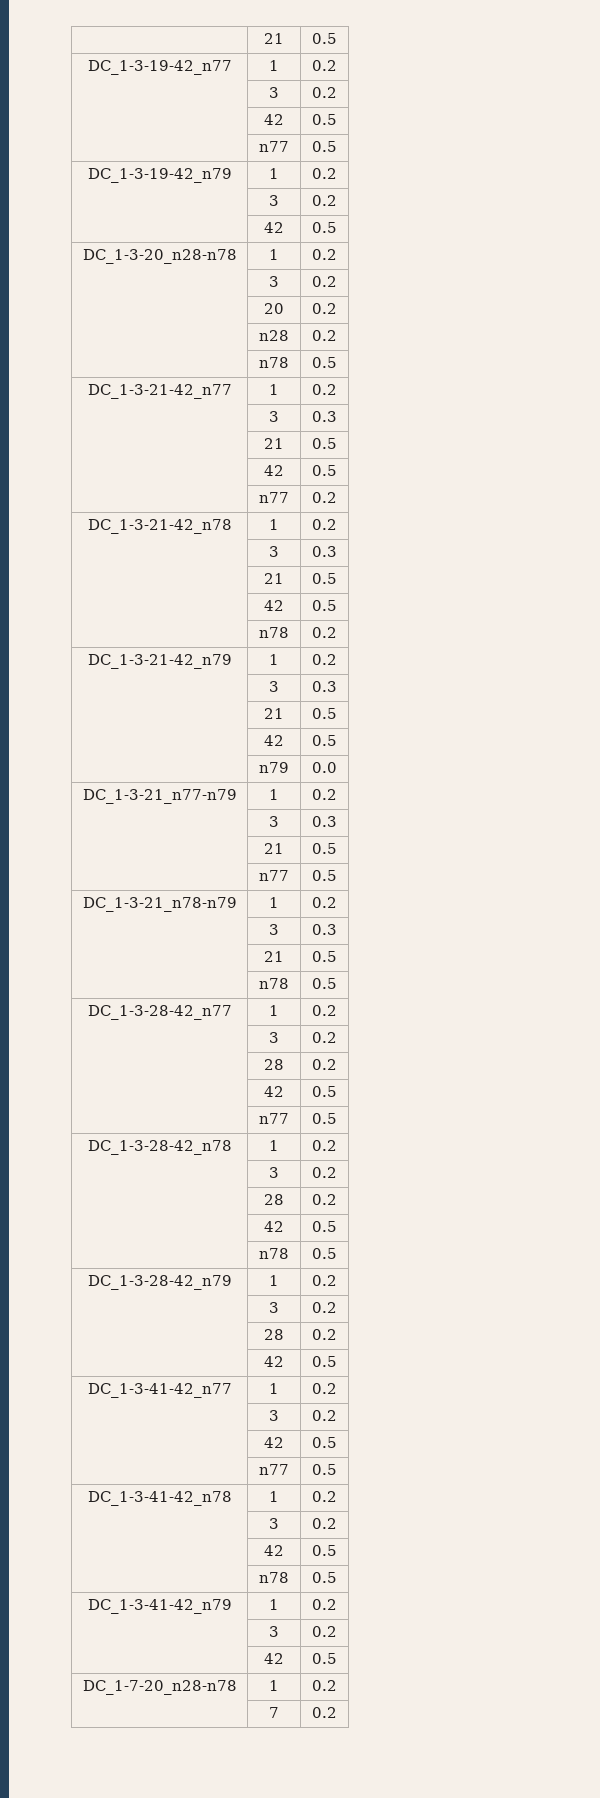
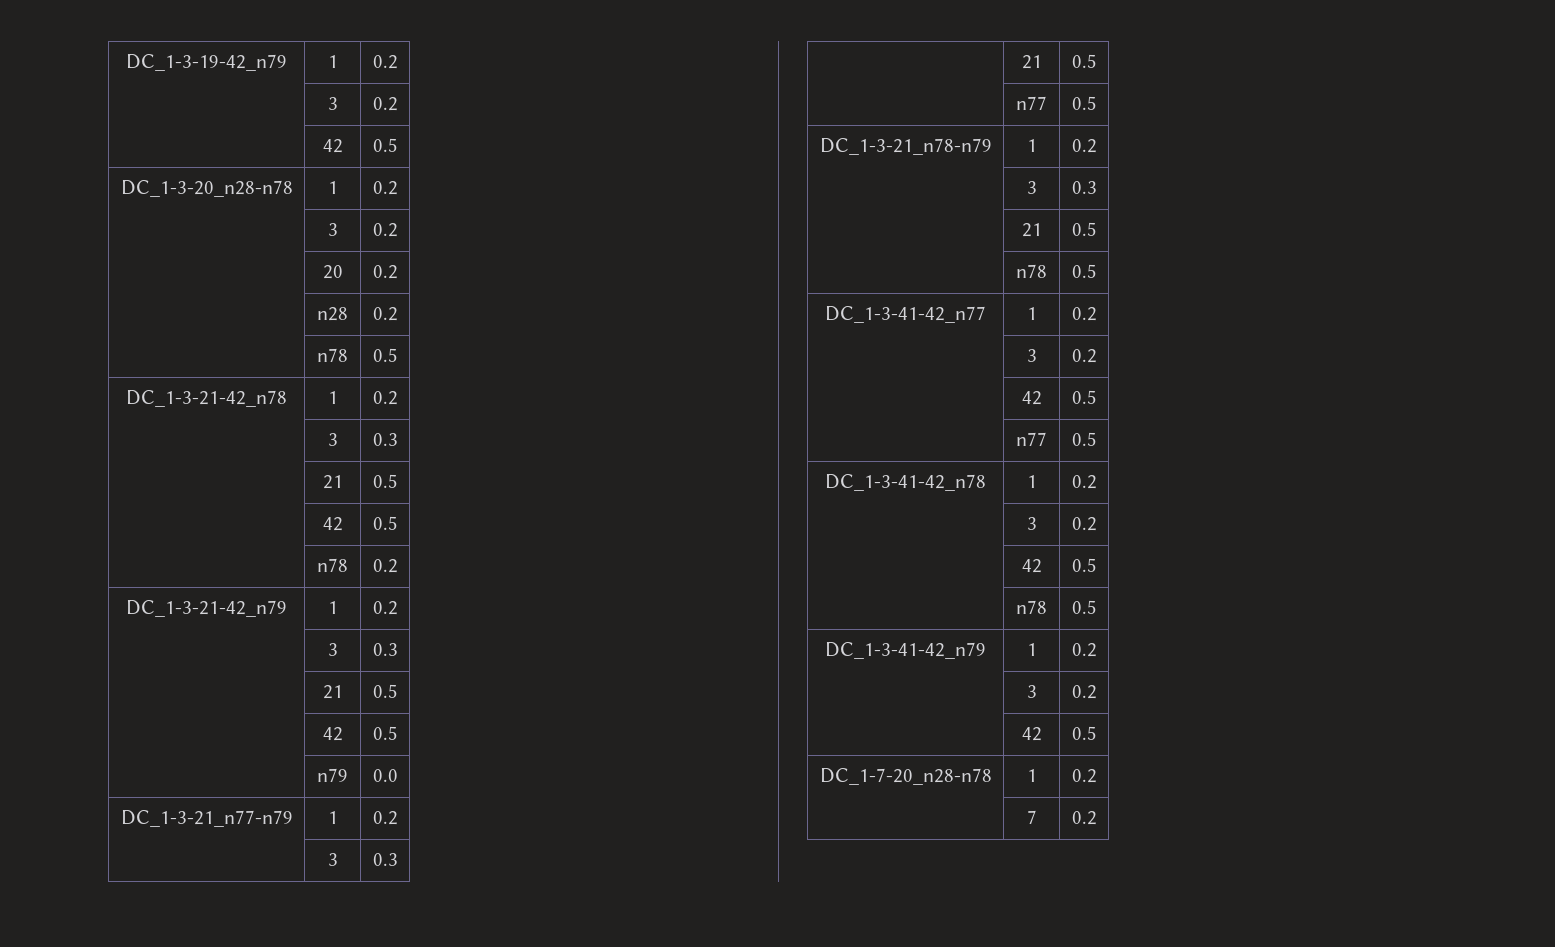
[264,33,284,44] [312,33,337,44] [87,60,232,75] [269,60,279,71] [312,60,337,71] [269,87,279,98] [312,87,337,98] [264,114,284,125] [312,114,337,125] [259,141,289,152] [312,141,337,152] | 21 | 0.5 // DC_1-3-19-42_n77 | 1 | 0.2 // | 3 | 0.2 // | 42 | 0.5 // | n77 | 0.5 // -> (126, 62) none
[87,384,232,399] [269,384,279,395] [312,384,337,395] [269,411,279,422] [312,411,337,422] [264,438,284,449] [312,438,337,449] [264,465,284,476] [312,465,337,476] [259,492,289,503] [312,492,337,503] // DC_1-3-21-42_n77 | 1 | 0.2 // | 3 | 0.3 // | 21 | 0.5 // | 42 | 0.5 // | n77 | 0.2 -> (398, 355) none
[87,1005,232,1020] [269,1005,279,1016] [312,1005,337,1016] [269,1032,279,1043] [312,1032,337,1043] [264,1059,284,1070] [312,1059,337,1070] [264,1086,284,1097] [312,1086,337,1097] [259,1113,289,1124] [312,1113,337,1124] [87,1140,232,1155] [269,1140,279,1151] [312,1140,337,1151] [269,1167,279,1178] [312,1167,337,1178] [264,1194,284,1205] [312,1194,337,1205] [264,1221,284,1232] [312,1221,337,1232] [259,1248,289,1259] [312,1248,337,1259] [87,1275,232,1290] [269,1275,279,1286] [312,1275,337,1286] [269,1302,279,1313] [312,1302,337,1313] [264,1329,284,1340] [312,1329,337,1340] [264,1356,284,1367] [312,1356,337,1367] // DC_1-3-28-42_n77 | 1 | 0.2 // | 3 | 0.2 // | 28 | 0.2 // | 42 | 0.5 // | n77 | 0.5 // DC_1-3-28-42_n78 | 1 | 0.2 // | 3 | 0.2 // | 28 | 0.2 // | 42 | 0.5 // | n78 | 0.5 // DC_1-3-28-42_n79 | 1 | 0.2 // | 3 | 0.2 // | 28 | 0.2 // | 42 | 0.5 -> (1097, 271) none

